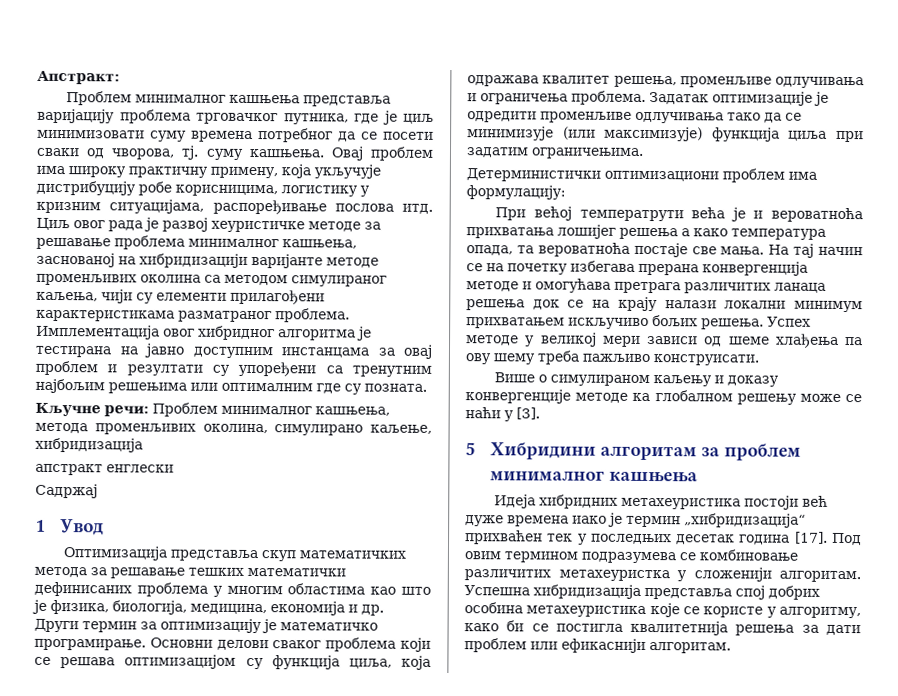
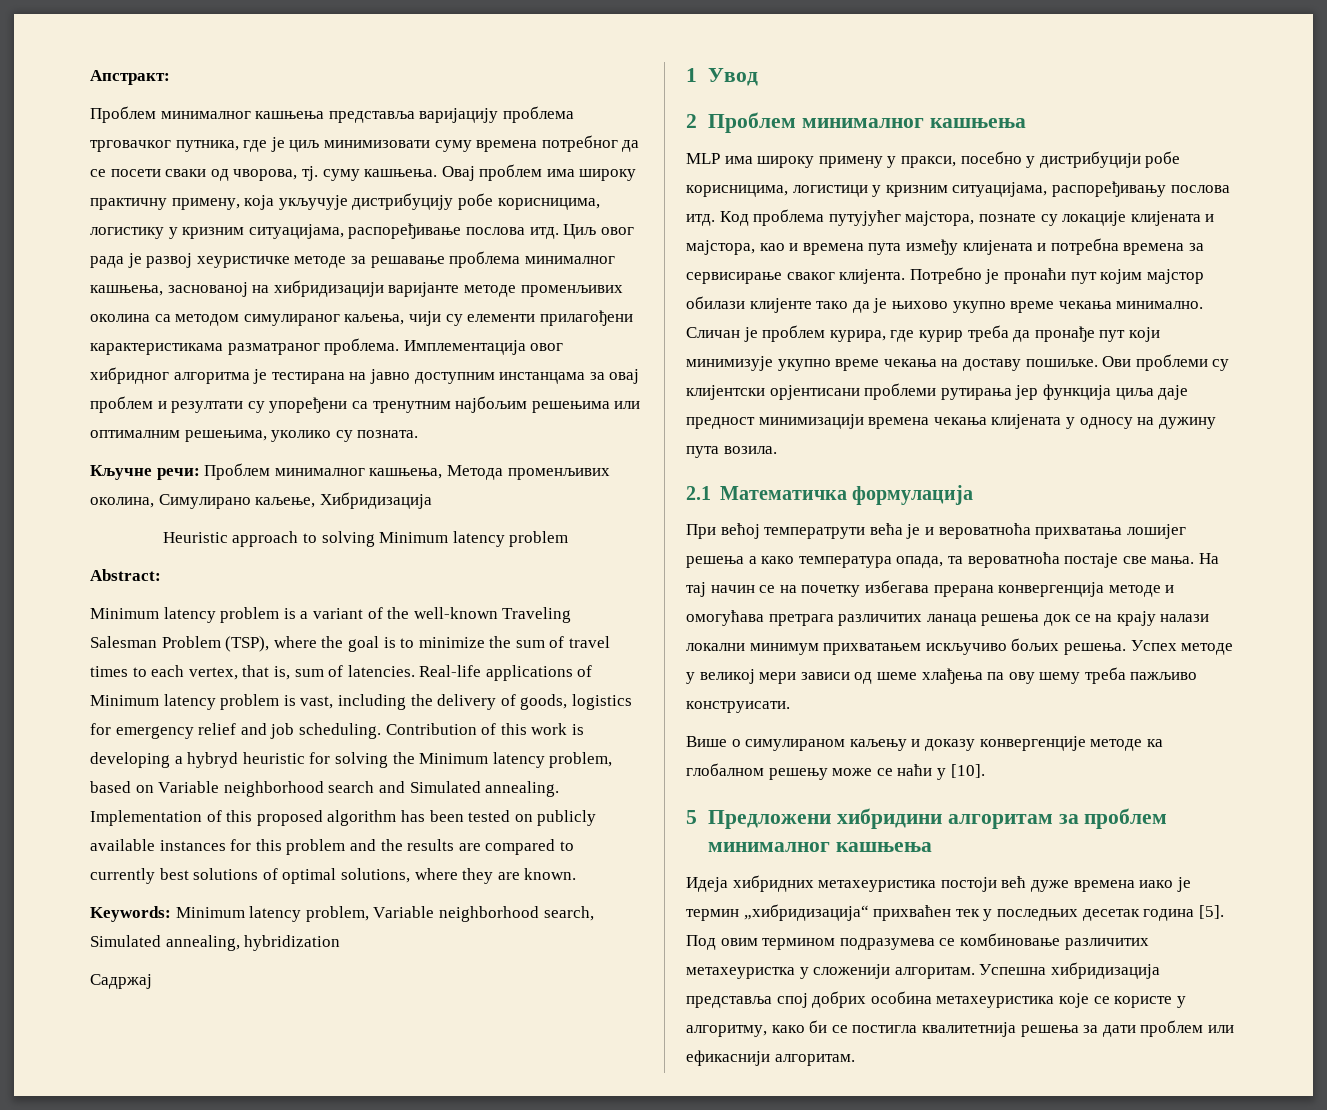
[316,383,341,394] где -> [184,430,332,442] решењима, уколико
[35,422,88,434] метода -> [446,465,503,480] Метода
[274,424,432,436] [35,437,143,453] [35,463,174,476] [35,483,98,499] [35,519,104,536] [63,546,407,562] [34,566,346,579] [34,581,431,597] [32,599,384,616] [34,618,378,634] [34,637,432,652] [34,654,431,670] [467,75,864,89] [467,90,829,106] [467,111,802,124] [467,126,864,143] [466,147,644,159] [466,168,817,183] [466,185,566,200] симулирано каљење, хибридизација // апстракт енглески // Садржај // 1 Увод // Оптимизација представља скуп математичких метода за решавање тешких математички дефинисаних проблема у многим областима као што је физика, биологија, медицина, економија и др. Други термин за оптимизацију је математичко програмирање. Основни делови сваког проблема који се решава оптимизацијом су функција циља, која одражава квалитет решења, променљиве одлучивања и ограничења проблема. Задатак оптимизације је одредити променљиве одлучивања тако да се минимизује (или максимизује) функција циља при задатим ограничењима. // Детерминистички оптимизациони проблем има формулацију: -> [158,492,432,509] [162,531,569,547] [90,569,161,581] [90,607,572,623] [90,636,611,652] [90,665,593,681] [90,694,632,710] [90,723,584,739] [90,752,613,768] [90,781,560,797] [90,810,597,826] [90,839,574,855] [90,868,577,884] [90,906,594,922] [90,935,341,951] [90,974,152,989] [686,68,759,86] [686,112,1026,133] [686,151,1181,168] [686,181,1230,197] [686,209,1215,226] [686,238,1204,255] [686,267,1204,284] [686,296,1204,313] [686,325,1160,342] [686,354,1230,371] [686,383,1189,400] [686,414,1216,429] [686,446,777,458] [686,485,973,505] Симулирано каљење, Хибридизација // Heuristic approach to solving Minimum latency problem // Abstract: // Minimum latency problem is a variant of the well-known Traveling Salesman Problem (TSP), where the goal is to minimize the sum of travel times to each vertex, that is, sum of latencies. Real-life applications of Minimum latency problem is vast, including the delivery of goods, logistics for emergency relief and job scheduling. Contribution of this work is developing a hybryd heuristic for solving the Minimum latency problem, based on Variable neighborhood search and Simulated annealing. Implementation of this proposed algorithm has been tested on publicly available instances for this problem and the results are compared to currently best solutions of optimal solutions, where they are known. // Keywords: Minimum latency problem, Variable neighborhood search, Simulated annealing, hybridization // Садржај // 1 Увод // 2 Проблем минималног кашњења // MLP има широку примену у пракси, посебно у дистрибуцији робе корисницима, логистици у кризним ситуацијама, распоређивању послова итд. Код проблема путујућег мајстора, познате су локације клијената и мајстора, као и времена пута између клијената и потребна времена за сервисирање сваког клијента. Потребно је пронаћи пут којим мајстор обилази клијенте тако да је њихово укупно време чекања минимално. Сличан је проблем курира, где курир треба да пронађе пут који минимизује укупно време чекања на доставу пошиљке. Ови проблеми су клијентски орјентисани проблеми рутирања јер функција циља даје предност минимизацији времена чекања клијената у односу на дужину пута возила. // 2.1 Математичка формулација
[516,407,540,420] [3]. -> [950,764,985,778] [10].
[489,442,596,460] Хибридини -> [708,808,942,829] Предложени хибридини
[794,531,828,544] [17]. -> [1198,905,1224,919] [5].

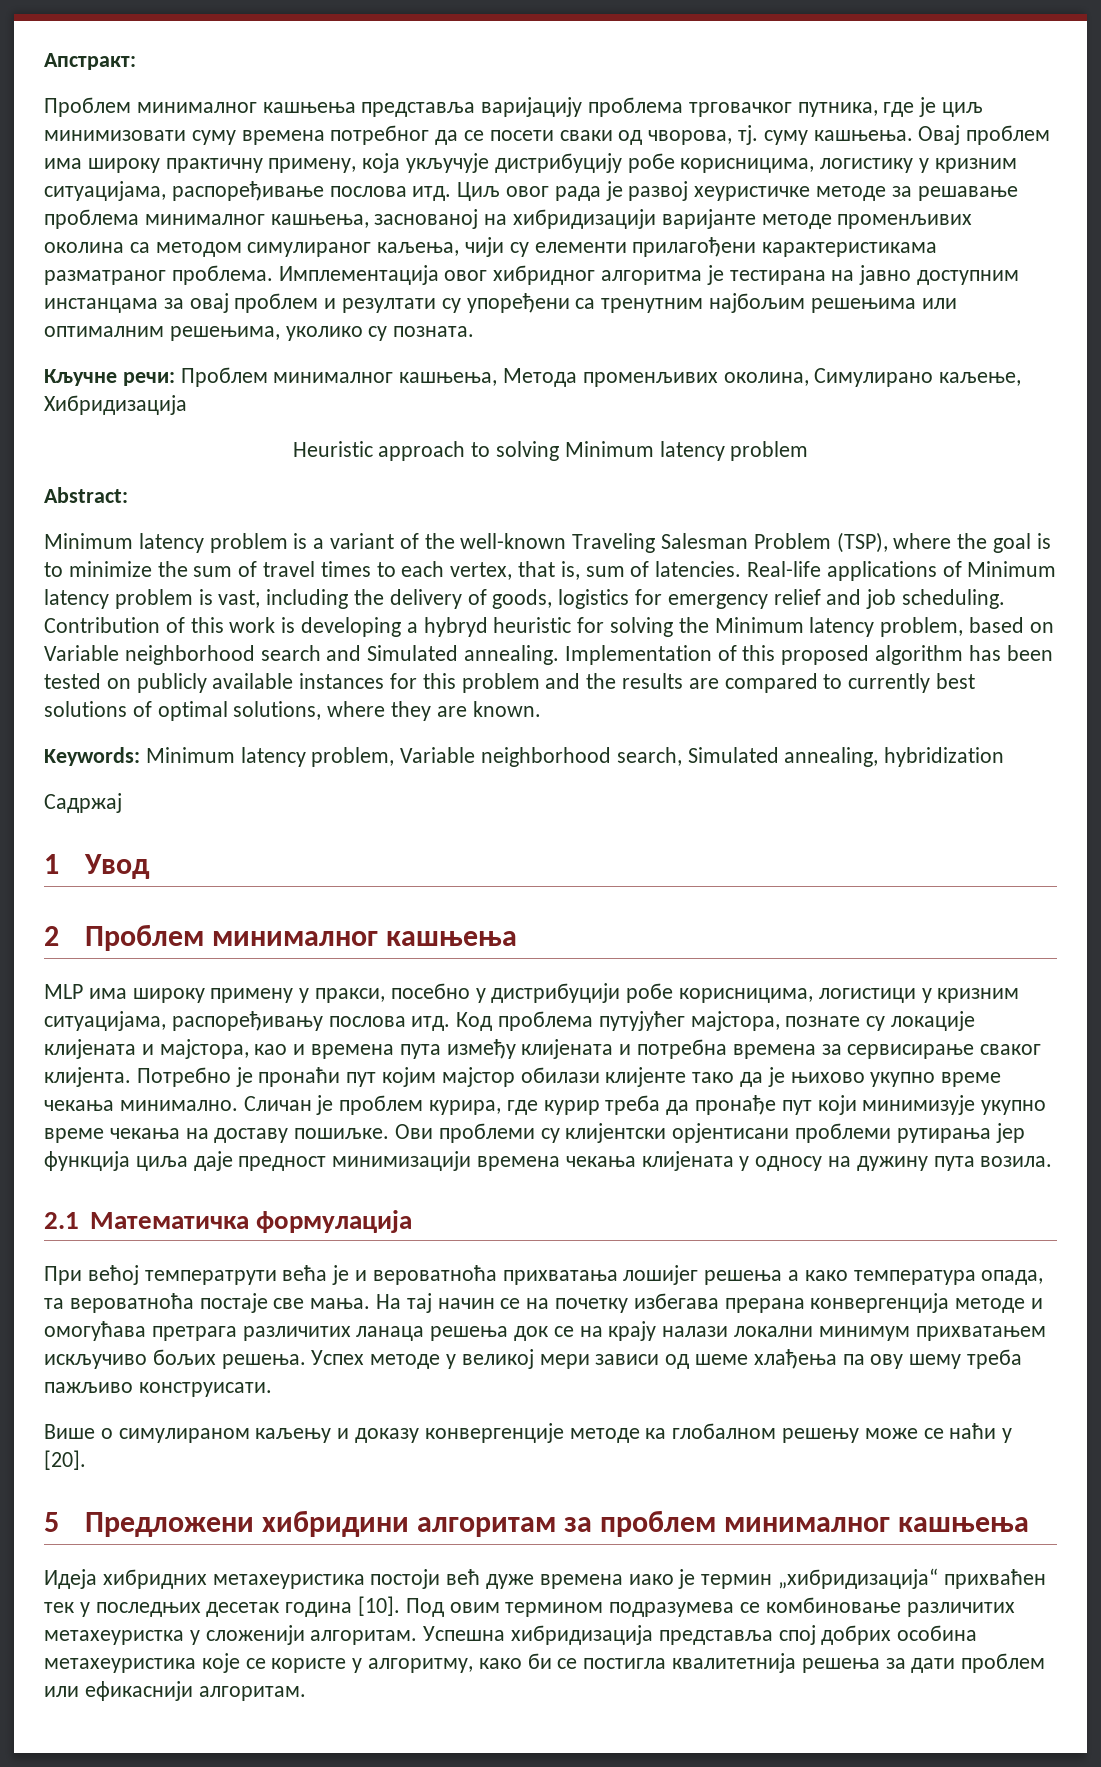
[950,764,985,778] [10]. -> [44,1450,86,1470] [20].
[1198,905,1224,919] [5]. -> [358,1596,401,1616] [10].

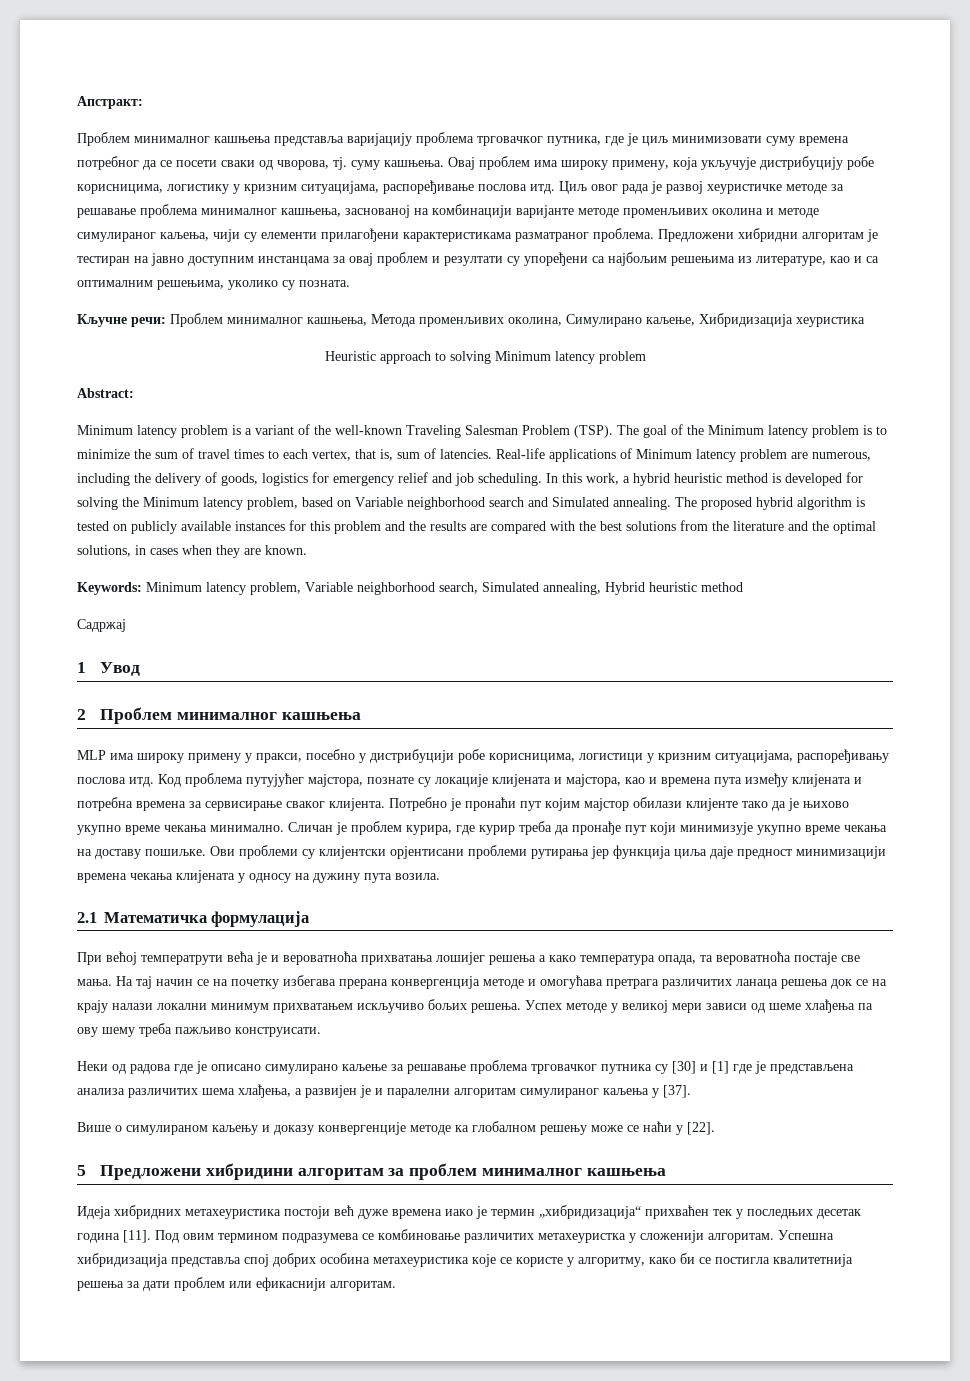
[165,158,263,173] практичну -> (608, 165) none
[513,209,657,229] хибридизацији -> [432,204,512,218] комбинацији
[129,242,242,257] са методом -> [766,208,819,218] и методе
[278,265,826,285] Имплементација овог хибридног алгоритма је тестирана -> [658,228,878,242] [77,256,130,266] Предложени хибридни алгоритам је тестиран
[601,298,704,313] тренутним -> (605, 259) none
[921,298,957,309] или -> [738,256,879,266] из литературе, као и са
(187, 405) none -> [796,317,865,327] хеуристика
[836,532,1032,553] (TSP), where the goal -> [574,424,859,438] (TSP). The goal of the Minimum latency problem
[198,589,261,608] is vast, -> [791,452,871,461] are numerous,
[44,617,572,637] Contribution of this work is developing a hybryd heuristic -> [546,473,842,486] In this work, a hybrid heuristic method is developed
[564,645,1053,665] Implementation of this proposed algorithm has been -> [675,497,865,510] The proposed hybrid algorithm is
[823,673,976,693] [44,701,386,721] to currently best solutions of optimal solutions, where -> [550,520,876,534] [77,545,212,557] with the best solutions from the literature and the optimal solutions, in cases when
[884,747,1005,767] hybridization -> [605,582,743,595] Hybrid heuristic method
(272, 1389) none -> [77,1060,854,1074] [77,1084,691,1098] // Неки од радова где је описано симулирано каљење за решавање проблема трговачког путника су [30] и [1] где је представљена анализа различитих шема хлађења, а развијен је и паралелни алгоритам симулираног каљења у [37].
[44,1450,86,1470] [20]. -> [687,1122,715,1135] [22].
[358,1596,401,1616] [10]. -> [123,1230,151,1243] [11].

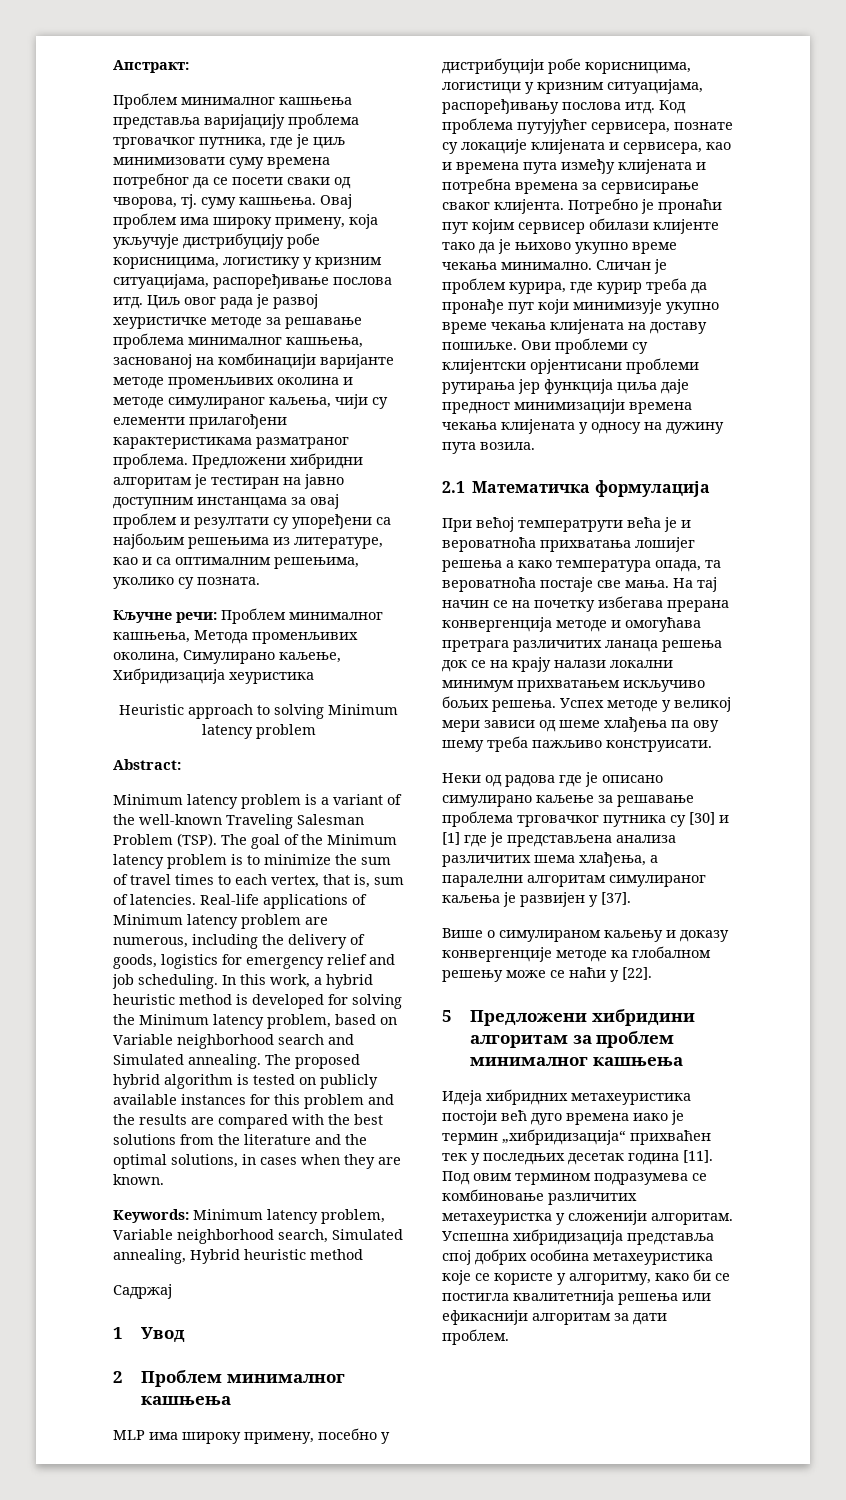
[188,753,302,763] примену у пракси, -> [244,1432,314,1444] примену,
[308,774,363,787] мајстора, -> [591,122,670,134] сервисера,
[566,774,621,787] мајстора, -> [623,142,702,154] сервисера,
[584,798,629,811] мајстор -> [518,222,585,234] сервисер
(887, 828) none -> [550,319,624,334] клијената
[305,1085,383,1098] развијен је и -> (658, 859) none
(649, 1091) none -> [503,892,585,907] је развијен
[358,1209,388,1219] дуже -> [531,1113,562,1125] дуго
[127,1277,396,1291] за дати проблем или ефикаснији алгоритам. -> [682,1293,711,1301] [442,1310,667,1325] [442,1329,509,1345] или ефикаснији алгоритам за дати проблем.

